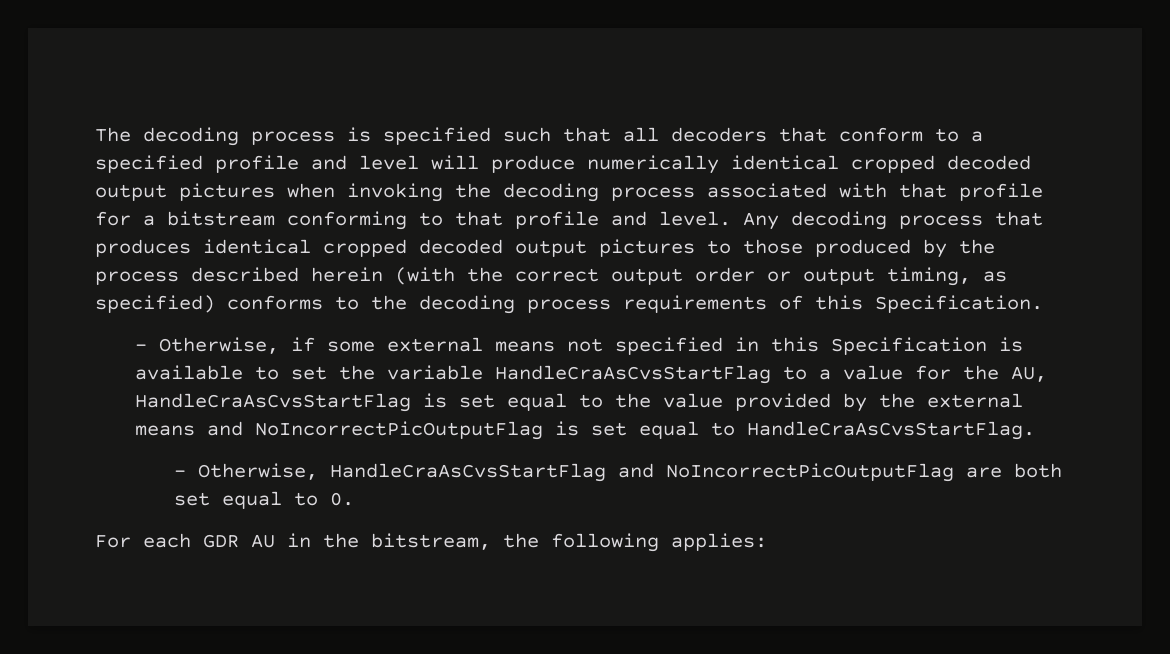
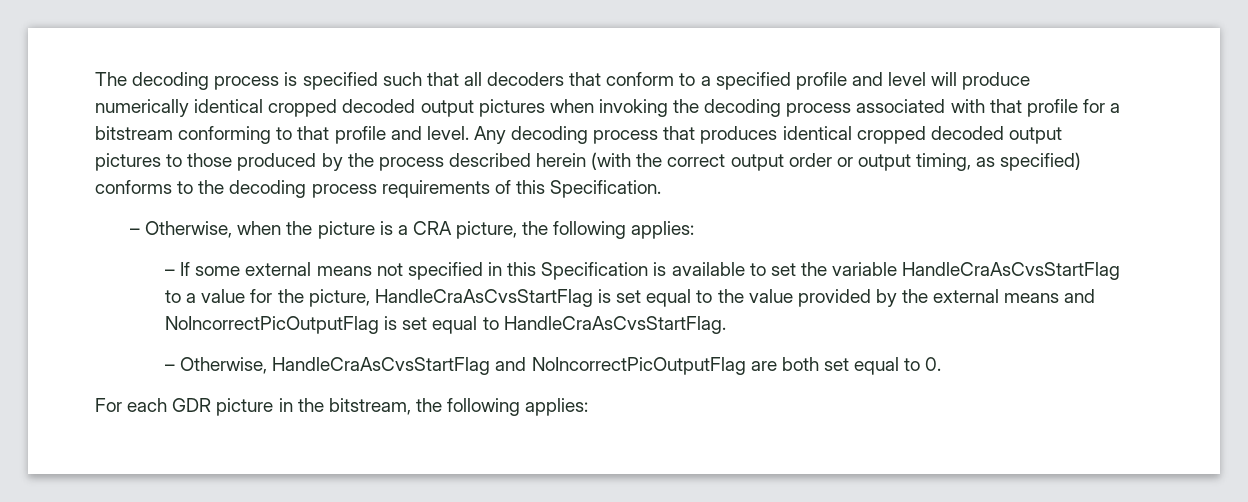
[290,337,315,352] if -> [237,221,695,239] [165,262,191,276] when the picture is a CRA picture, the following applies: // – If
[1010,366,1047,382] AU, -> [308,289,370,307] picture,
[251,534,275,548] AU -> [216,398,274,416] picture

